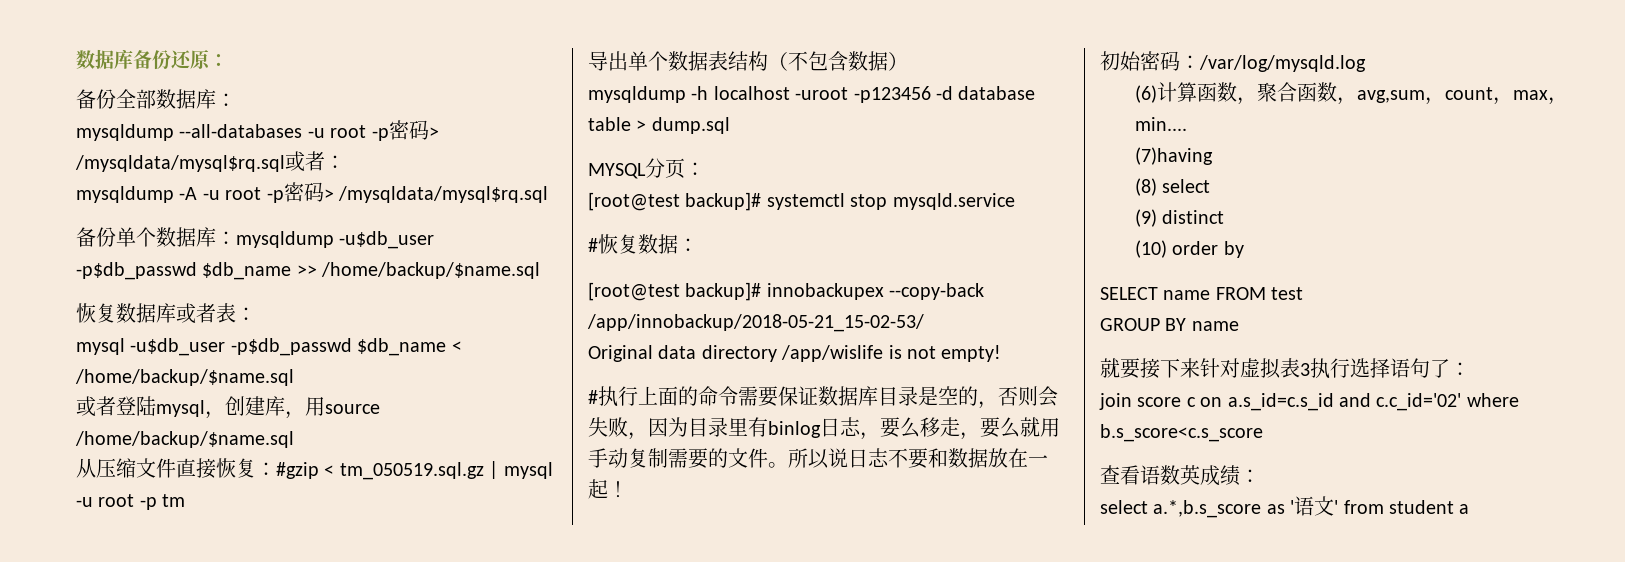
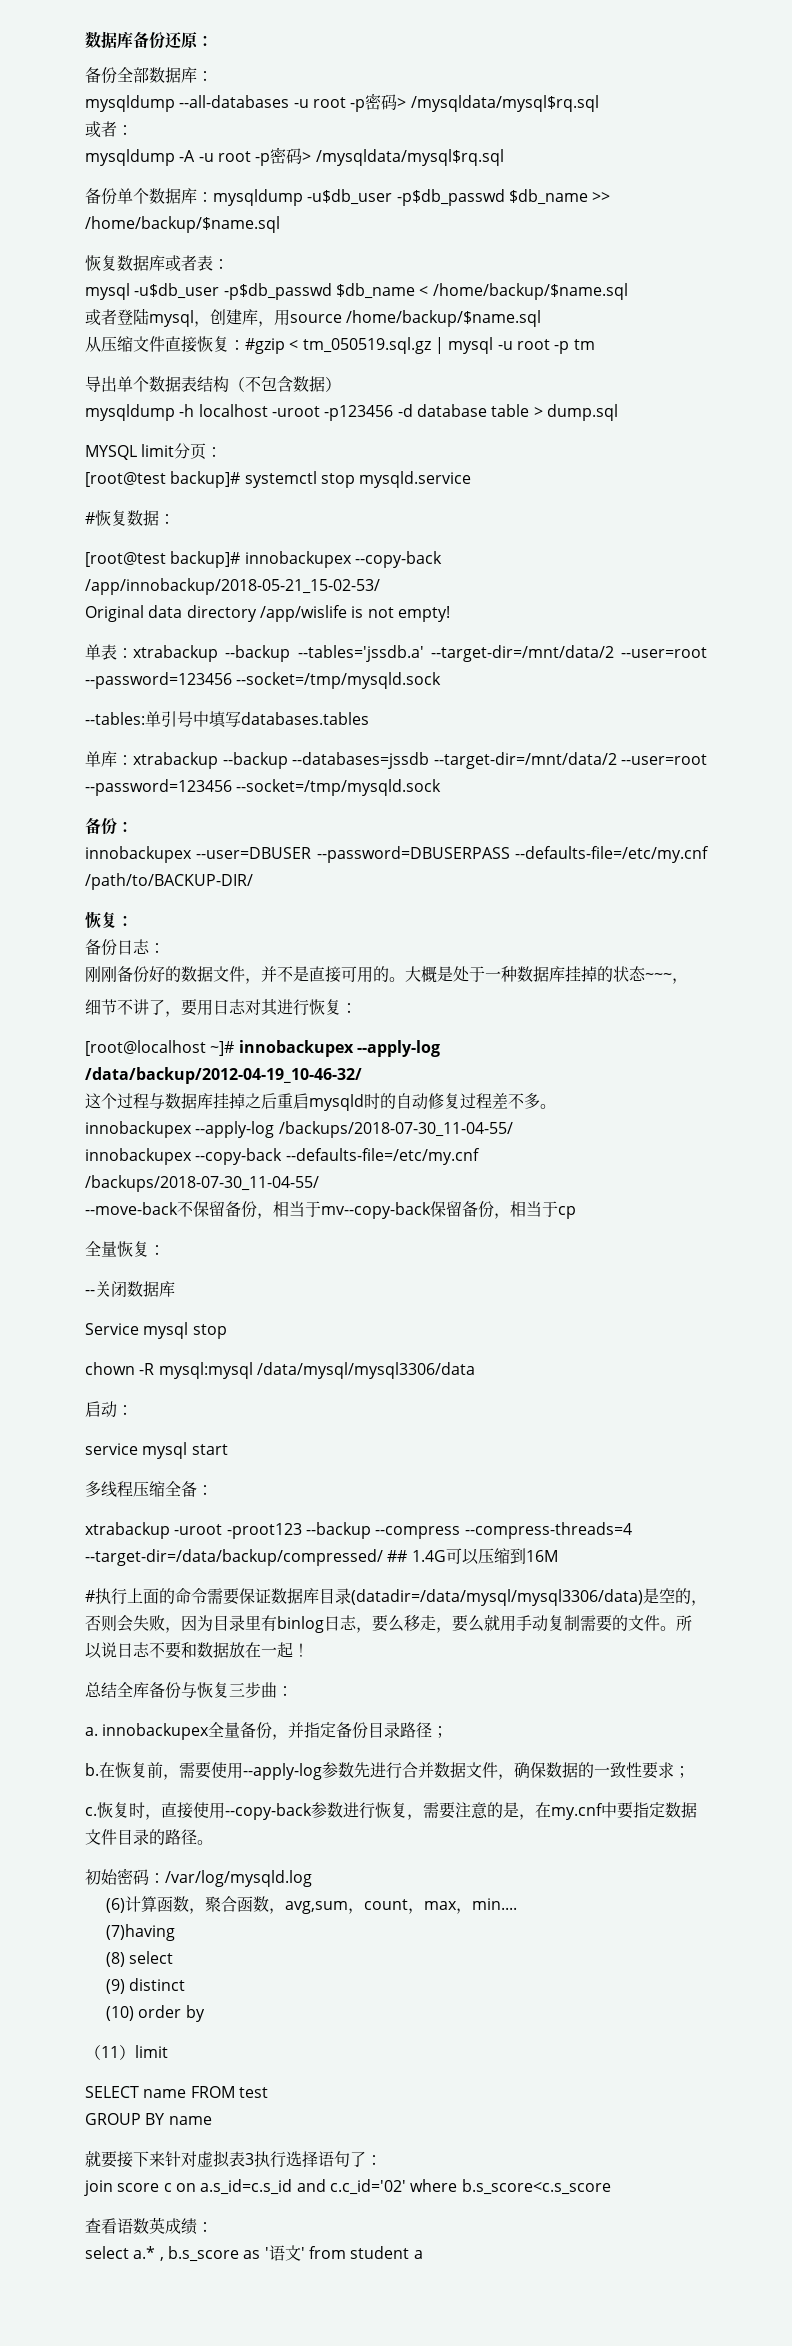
(285, 163) none -> (599, 103) //
(646, 171) none -> [141,444,175,457] limit
(1002, 353) none -> [85,644,707,662] [85,672,442,689] [85,711,369,728] [85,751,707,769] [85,779,442,796] [85,818,133,835] [85,846,709,863] [85,873,253,890] [85,911,133,929] [85,939,165,956] [85,966,688,984] [85,999,357,1017] [85,1040,440,1057] [85,1067,362,1084] [85,1093,556,1111] [85,1121,513,1138] [85,1148,480,1165] [85,1175,319,1192] [85,1201,576,1219] [85,1241,165,1257] [85,1281,175,1297] [85,1322,227,1339] [85,1362,475,1379] [85,1401,133,1418] [85,1442,228,1459] [85,1481,213,1497] [85,1522,632,1539] [85,1548,558,1566] // 单表：xtrabackup --backup --tables='jssdb.a' --target-dir=/mnt/data/2 --user=root --password=123456 --socket=/tmp/mysqld.sock // --tables:单引号中填写databases.tables // 单库：xtrabackup --backup --databases=jssdb --target-dir=/mnt/data/2 --user=root --password=123456 --socket=/tmp/mysqld.sock // 备份： // innobackupex --user=DBUSER --password=DBUSERPASS --defaults-file=/etc/my.cnf /path/to/BACKUP-DIR/ // 恢复： // 备份日志： // 刚刚备份好的数据文件，并不是直接可用的。大概是处于一种数据库挂掉的状态~~~， // 细节不讲了，要用日志对其进行恢复： // [root@localhost ~]# innobackupex --apply-log /data/backup/2012-04-19_10-46-32/ // 这个过程与数据库挂掉之后重启mysqld时的自动修复过程差不多。 // innobackupex --apply-log /backups/2018-07-30_11-04-55/ // innobackupex --copy-back --defaults-file=/etc/my.cnf /backups/2018-07-30_11-04-55/ // --move-back不保留备份，相当于mv--copy-back保留备份，相当于cp // 全量恢复： // --关闭数据库 // Service mysql stop // chown -R mysql:mysql /data/mysql/mysql3306/data // 启动： // service mysql start // 多线程压缩全备： // xtrabackup -uroot -proot123 --backup --compress --compress-threads=4 --target-dir=/data/backup/compressed/ ## 1.4G可以压缩到16M
(918, 396) none -> [351,1589,643,1606] (datadir=/data/mysql/mysql3306/data)
(628, 489) none -> [85,1682,293,1699] [85,1722,449,1740] [85,1762,690,1780] [85,1802,697,1820] [85,1829,213,1845] // 总结全库备份与恢复三步曲： // a. innobackupex全量备份，并指定备份目录路径； // b.在恢复前，需要使用--apply-log参数先进行合并数据文件，确保数据的一致性要求； // c.恢复时，直接使用--copy-back参数进行恢复，需要注意的是，在my.cnf中要指定数据文件目录的路径。
(1244, 249) none -> [85,2045,168,2060] // （11）limit
[1153,500,1262,518] a.*,b.s_score -> [133,2246,239,2262] a.* , b.s_score

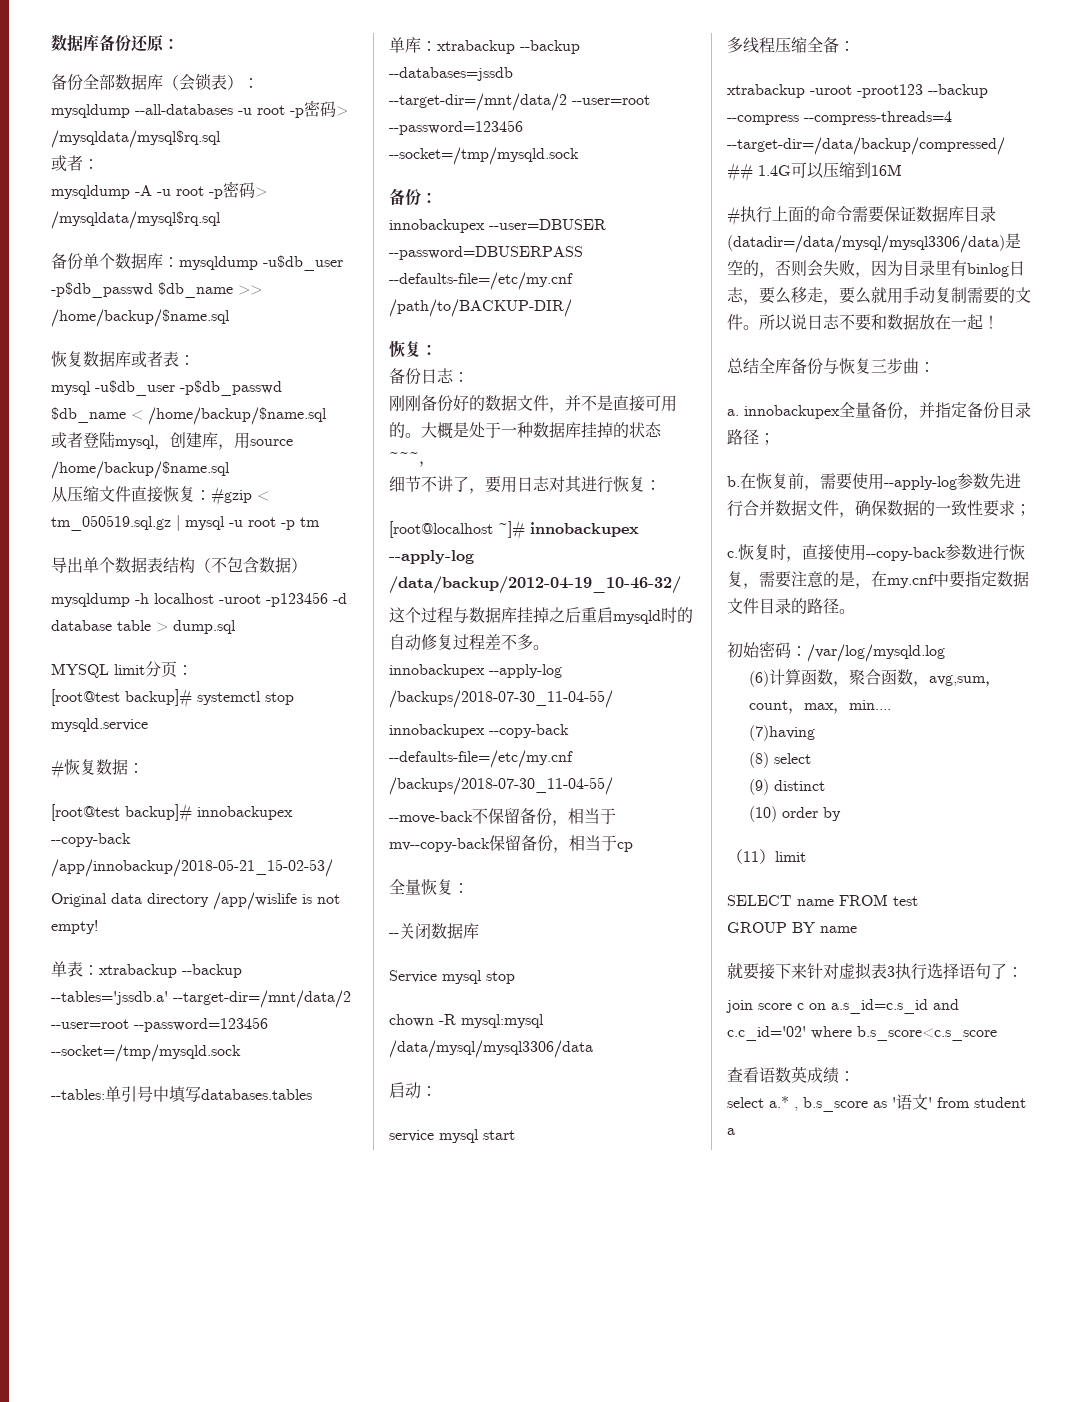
(197, 75) none -> [163,73,243,91] （会锁表）

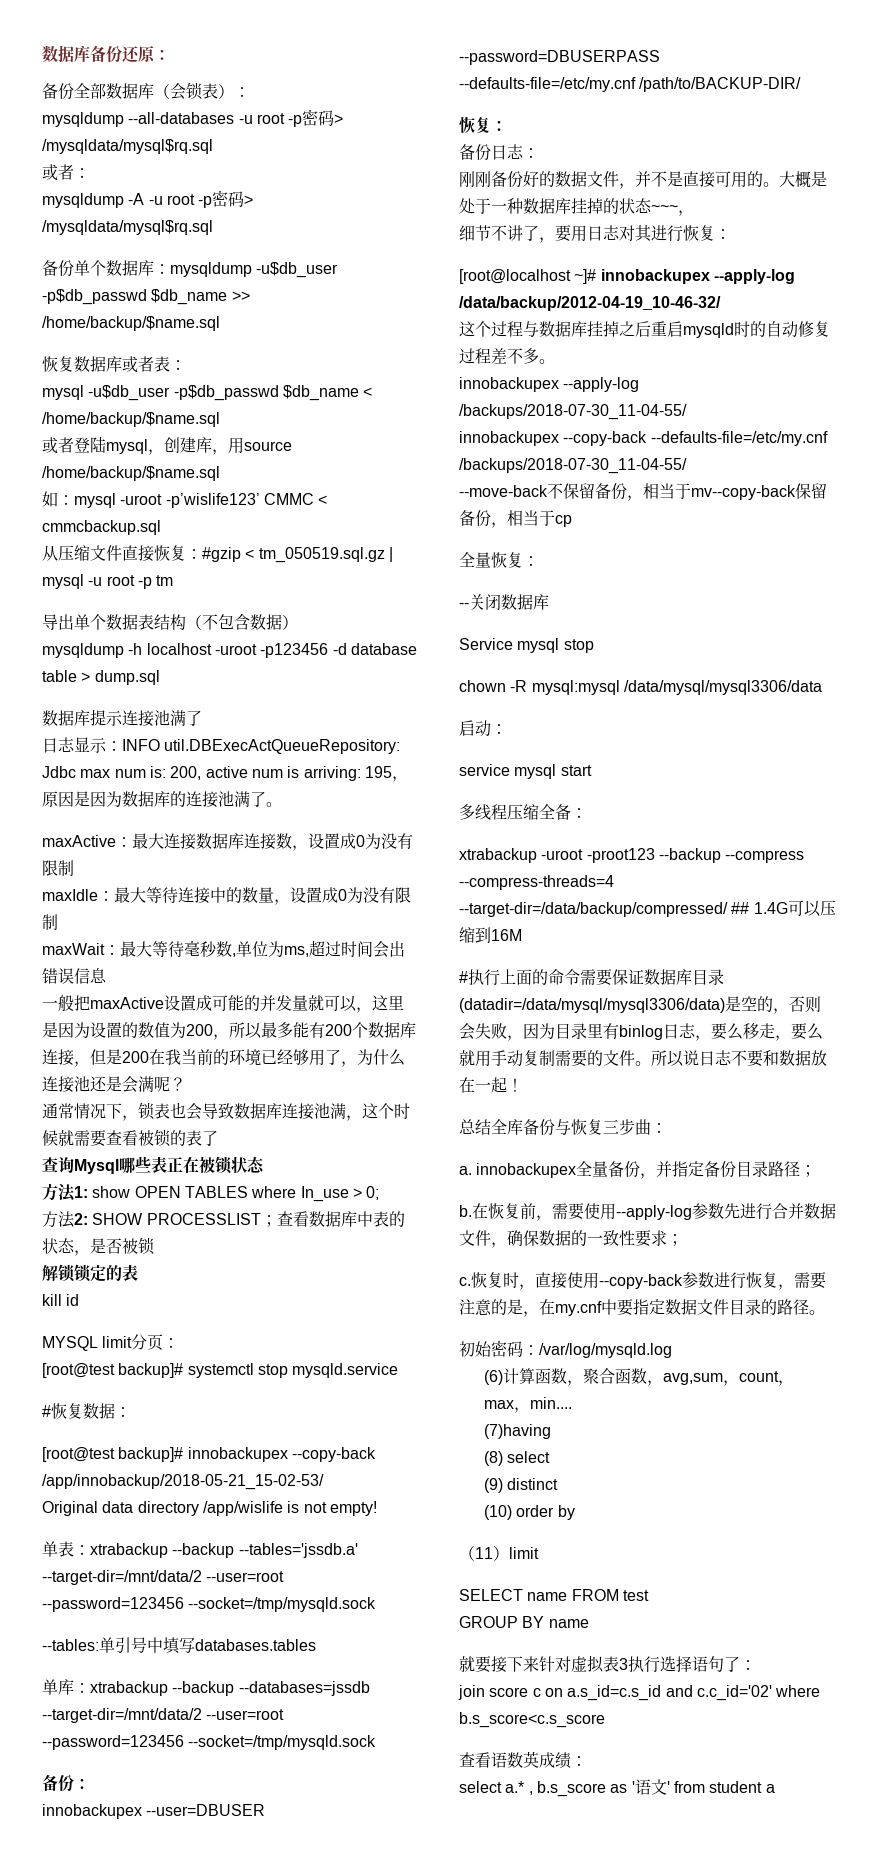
(230, 470) none -> [42,491,328,508] [42,520,161,535] // 如：mysql -uroot -p’wislife123’ CMMC < cmmcbackup.sql
(236, 627) none -> [42,709,202,727] [42,737,401,754] [42,766,408,782] [42,791,282,808] [42,833,413,851] [42,860,74,876] [42,887,411,905] [42,914,58,930] [42,940,405,958] [42,968,107,984] [42,995,404,1013] [42,1022,416,1040] [42,1049,405,1067] [42,1076,186,1093] [42,1102,410,1121] [42,1129,218,1147] [42,1156,265,1174] [42,1183,380,1202] [42,1211,405,1228] [42,1237,155,1256] [42,1264,138,1282] [42,1294,80,1306] // 数据库提示连接池满了 // 日志显示：INFO util.DBExecActQueueRepository: Jdbc max num is: 200, active num is arriving: 195，原因是因为数据库的连接池满了。 // maxActive：最大连接数据库连接数，设置成0为没有限制 // maxIdle：最大等待连接中的数量，设置成0为没有限制 // maxWait：最大等待毫秒数,单位为ms,超过时间会出错误信息 // 一般把maxActive设置成可能的并发量就可以，这里是因为设置的数值为200，所以最多能有200个数据库连接，但是200在我当前的环境已经够用了，为什么连接池还是会满呢？ // 通常情况下，锁表也会导致数据库连接池满，这个时候就需要查看被锁的表了 // 查询Mysql哪些表正在被锁状态 // 方法1: show OPEN TABLES where In_use > 0; // 方法2: SHOW PROCESSLIST；查看数据库中表的状态，是否被锁 // 解锁锁定的表 // kill id

